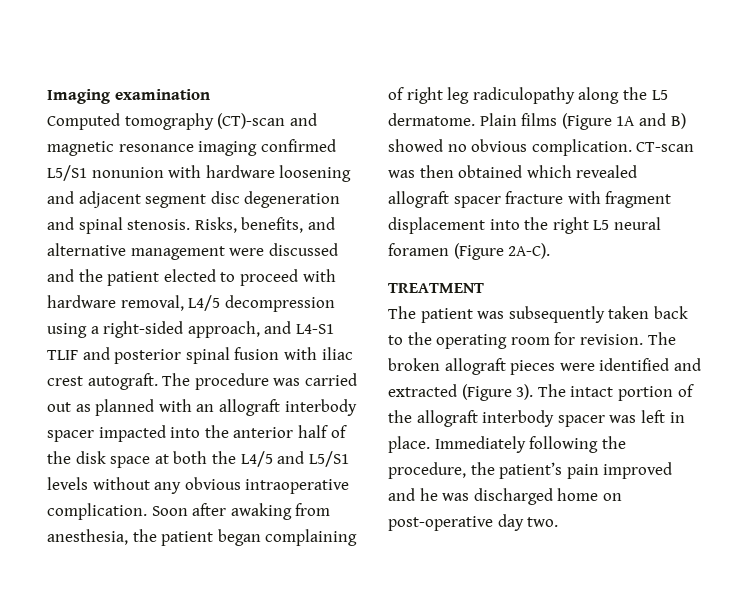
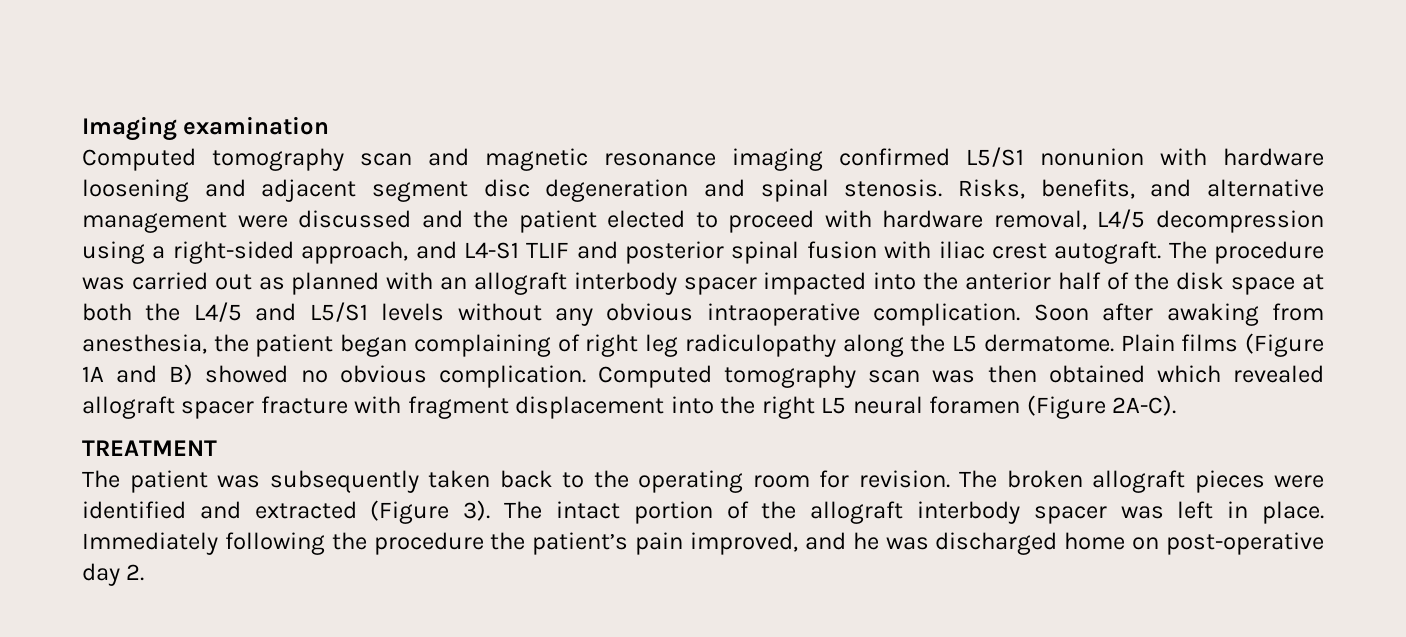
[217,113,286,129] (CT)-scan -> [360,153,412,166] scan
[636,142,695,152] CT-scan -> [598,365,921,388] Computed tomography scan
[388,462,466,479] procedure, -> [373,532,484,555] procedure
[603,462,673,479] improved -> [690,532,798,555] improved,
[527,517,559,527] two. -> [126,564,145,581] 2.

